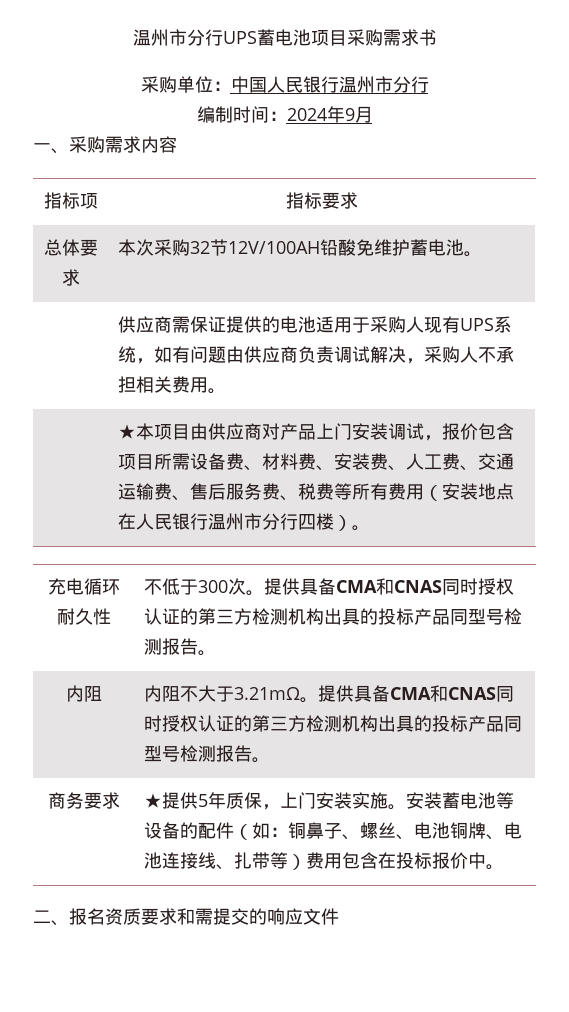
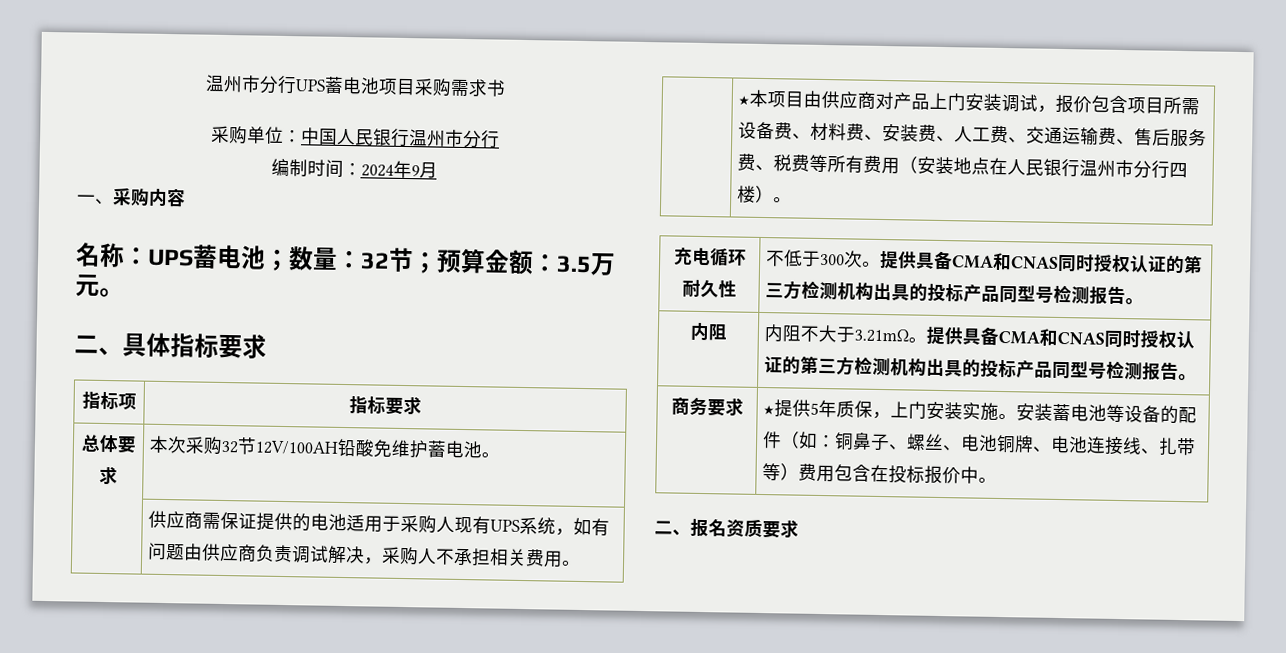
[105,136,141,153] 需求 -> (150, 197) none
(177, 144) none -> [75,242,616,276] [75,274,124,298] [74,332,267,359] // 名称：UPS蓄电池；数量：32节；预算金额：3.5万元。 // 二、具体指标要求
[177,908,339,925] 和需提交的响应文件 -> (799, 529) none

